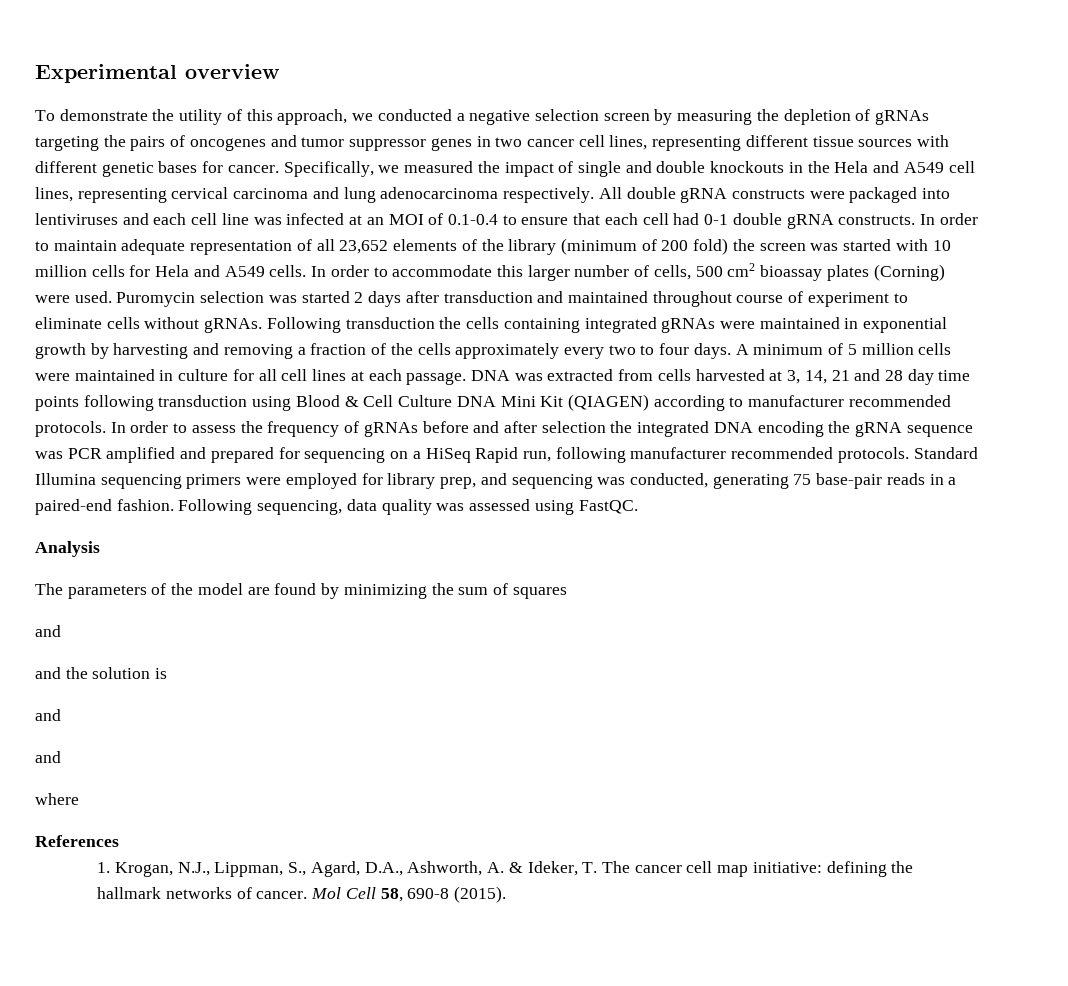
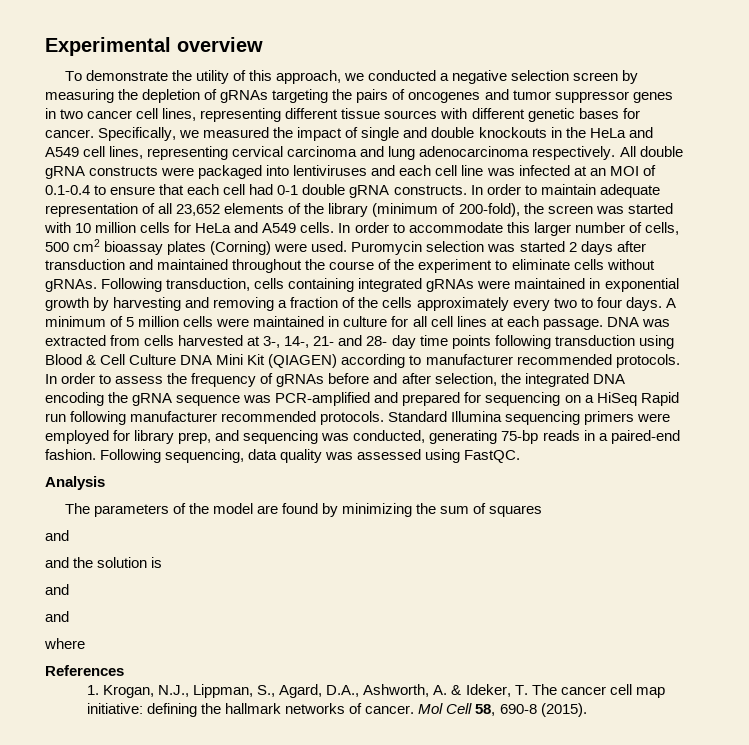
[834,161,869,173] Hela -> [589,128,626,138] HeLa
[661,238,729,255] 200 fold) -> [458,203,520,217] 200-fold),
[155,265,190,277] Hela -> [195,223,232,233] HeLa
(732, 299) none -> [305,259,326,270] the
(804, 297) none -> [394,259,415,270] the
[345,317,462,329] transduction the -> [166,278,251,291] transduction,
[787,369,903,384] 3, 14, 21 and 28 -> [263,335,388,348] 3-, 14-, 21- and 28-
[541,421,606,433] selection -> [434,373,497,386] selection,
[67,447,176,463] PCR amplified -> [275,392,371,406] PCR-amplified
[522,451,551,462] run, -> [45,413,66,422] run
[793,473,883,489] 75 base-pair -> [501,430,539,444] 75-bp

